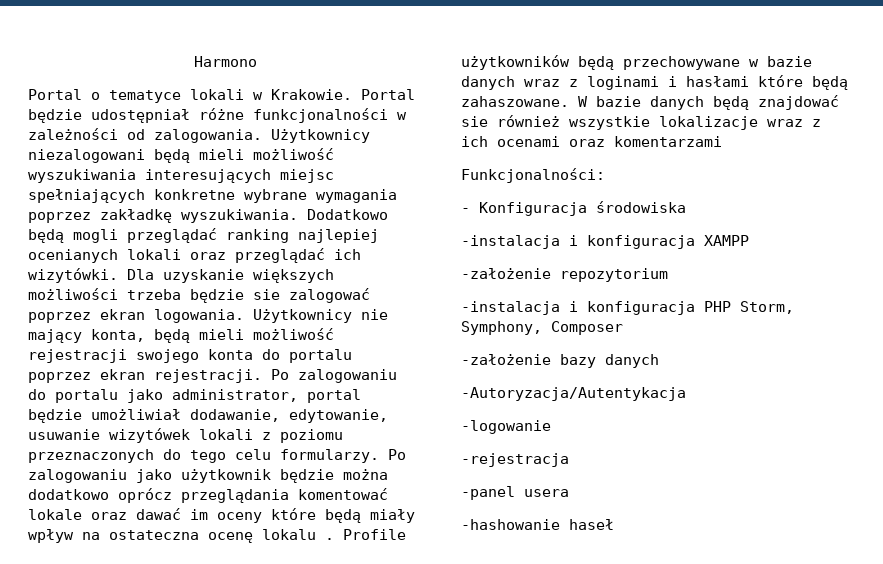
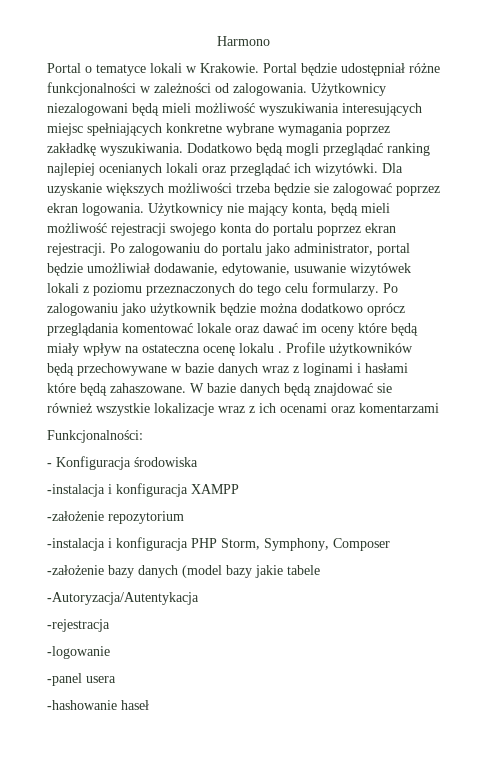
(659, 361) none -> [182,565,320,578] (model bazy jakie tabele
(686, 394) none -> [47,619,110,632] // -rejestracja
[461,453,569,467] // -rejestracja -> (110, 652) none

